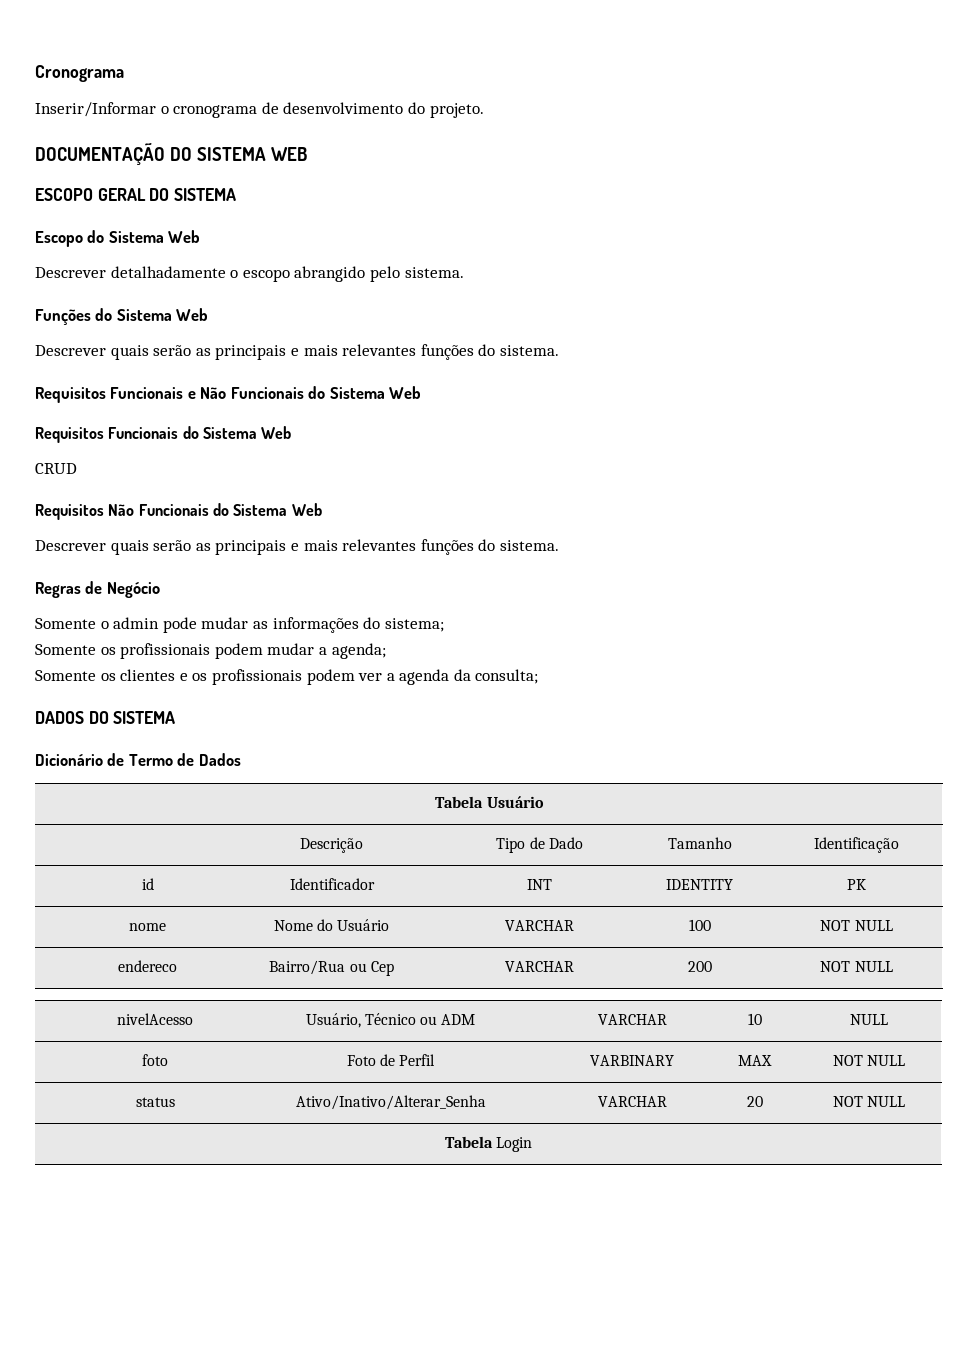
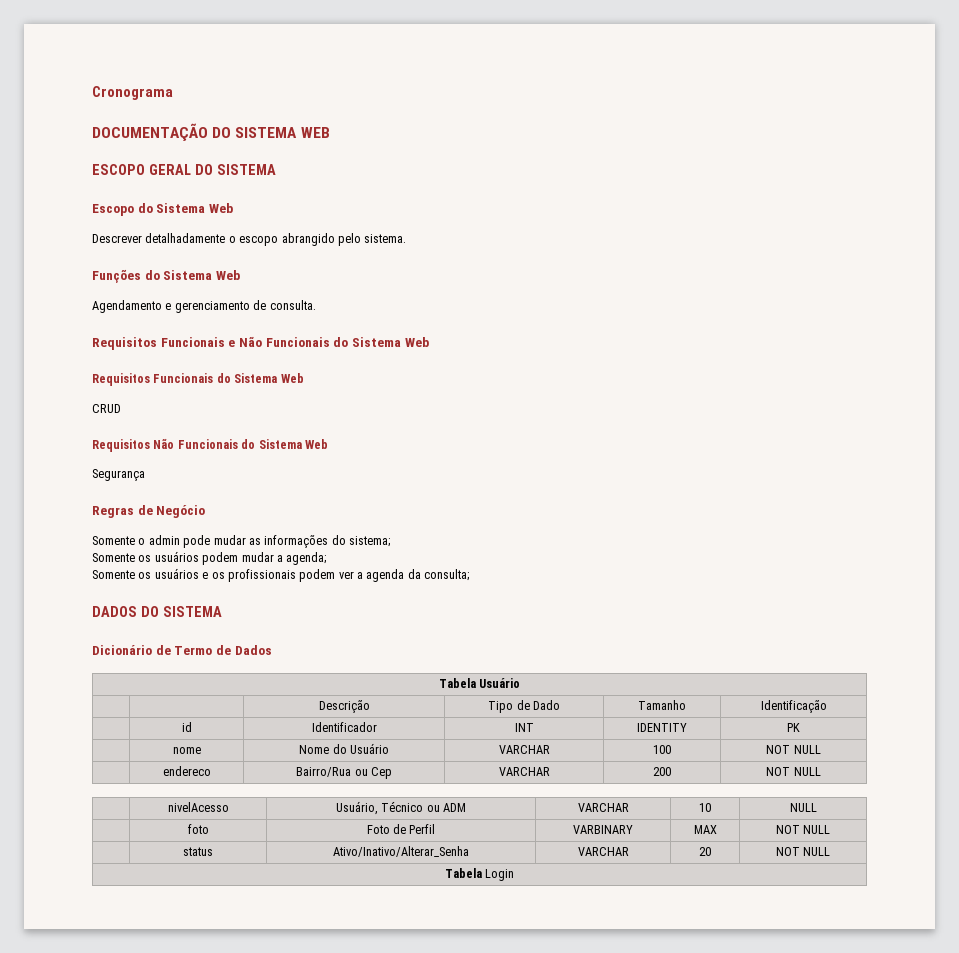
[35,102,484,118] // Inserir/Informar o cronograma de desenvolvimento do projeto. -> (173, 93) none
[35,344,559,360] Descrever quais serão as principais e mais relevantes funções do sistema. -> [92,300,316,313] Agendamento e gerenciamento de consulta.
[35,539,559,555] Descrever quais serão as principais e mais relevantes funções do sistema. -> [92,469,145,481] Segurança
[120,643,211,659] profissionais -> [154,551,199,562] usuários
[120,669,176,681] clientes -> [154,568,199,579] usuários

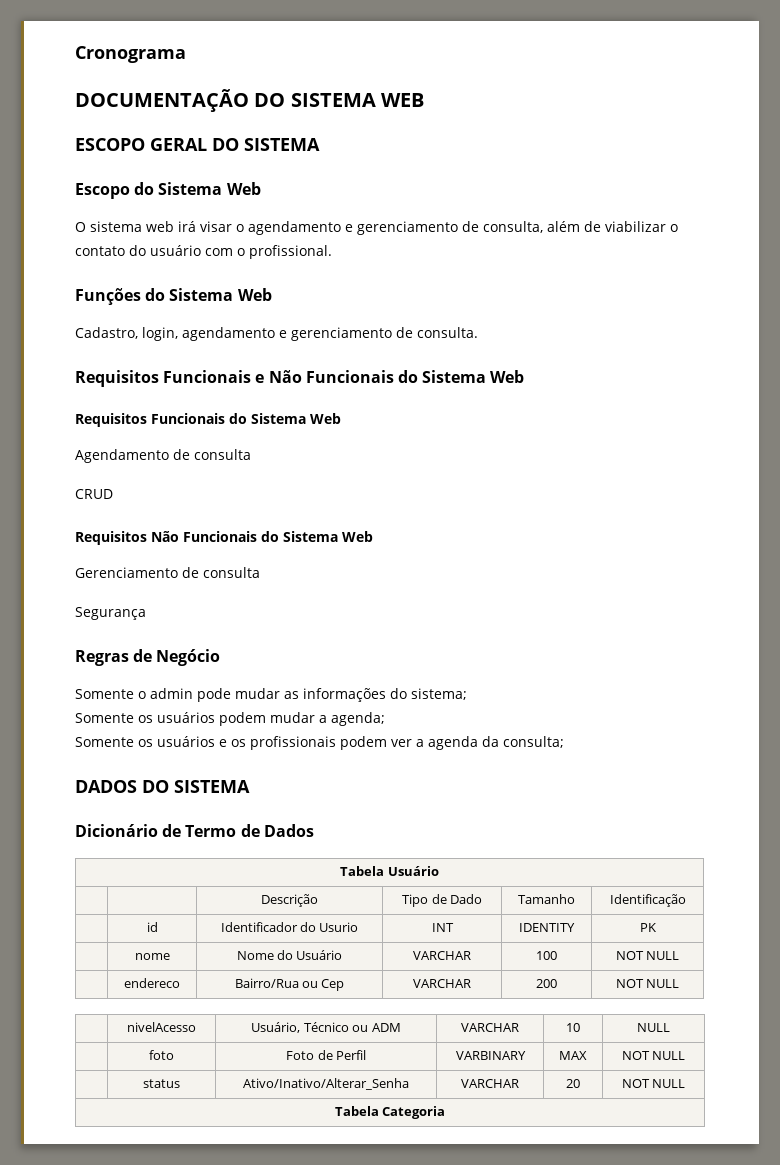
[92,233,407,246] Descrever detalhadamente o escopo abrangido pelo sistema. -> [75,221,678,235] [75,245,332,259] O sistema web irá visar o agendamento e gerenciamento de consulta, além de viabilizar o contato do usuário com o profissional.
[92,300,162,313] Agendamento -> [75,327,275,341] Cadastro, login, agendamento
(304, 378) none -> [75,449,251,463] // Agendamento de consulta
(328, 444) none -> [75,567,260,578] // Gerenciamento de consulta
(377, 727) none -> [300,922,359,932] do Usurio
[485,869,515,881] Login -> [382,1106,446,1119] Categoria

